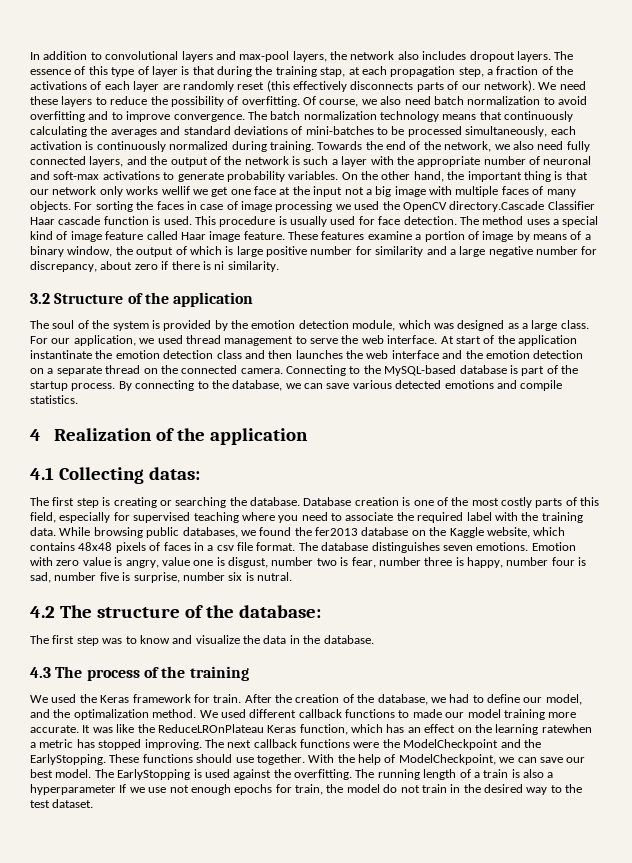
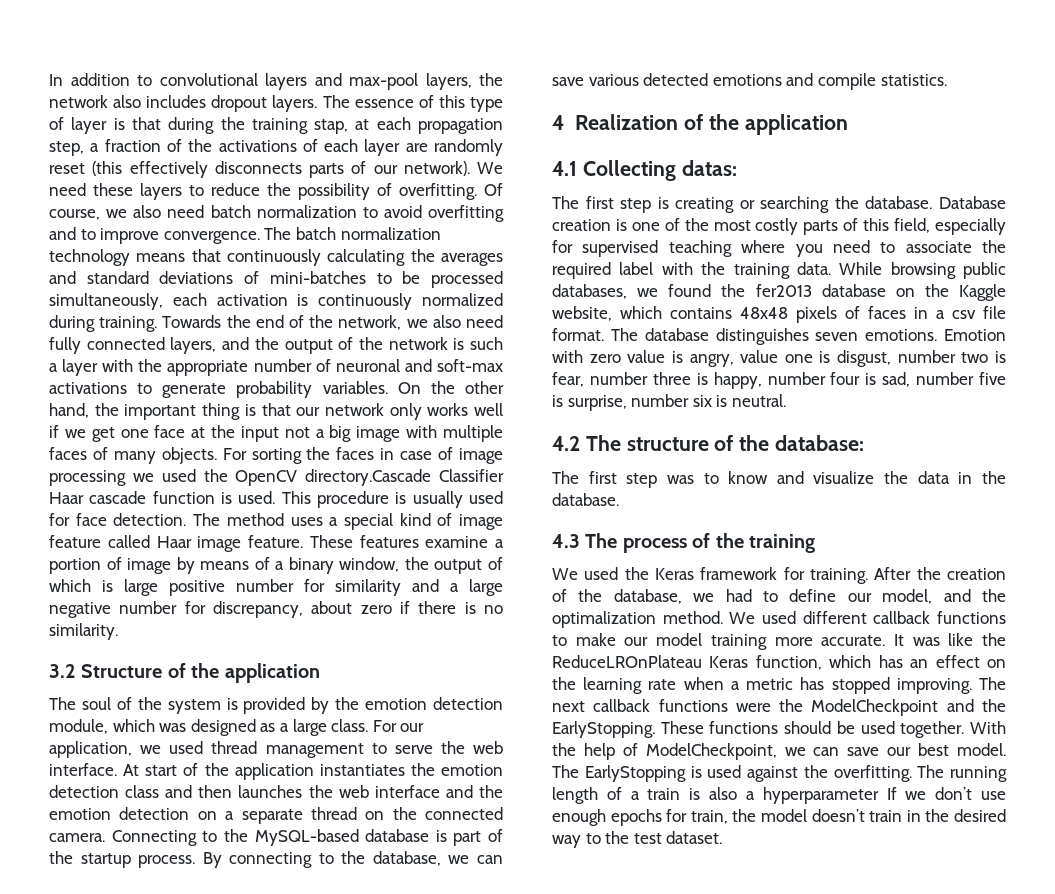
[161,186,190,195] wellif -> [473,403,503,416] [49,425,59,438] well if
[214,261,225,270] ni -> [483,605,503,614] no
[30,350,92,359] instantinate -> [319,764,405,776] instantiates
[257,572,292,581] nutral. -> [731,394,786,407] neutral.
[213,694,242,703] train. -> [810,568,868,584] training.
[412,709,442,718] made -> [575,633,616,646] make
[541,724,592,733] ratewhen -> [648,677,724,690] rate when
[235,757,254,763] use -> [836,721,895,734] be used
[148,785,189,793] use not -> [935,787,1006,800] don’t use
[383,784,420,793] do not -> [811,809,865,822] doesn’t

